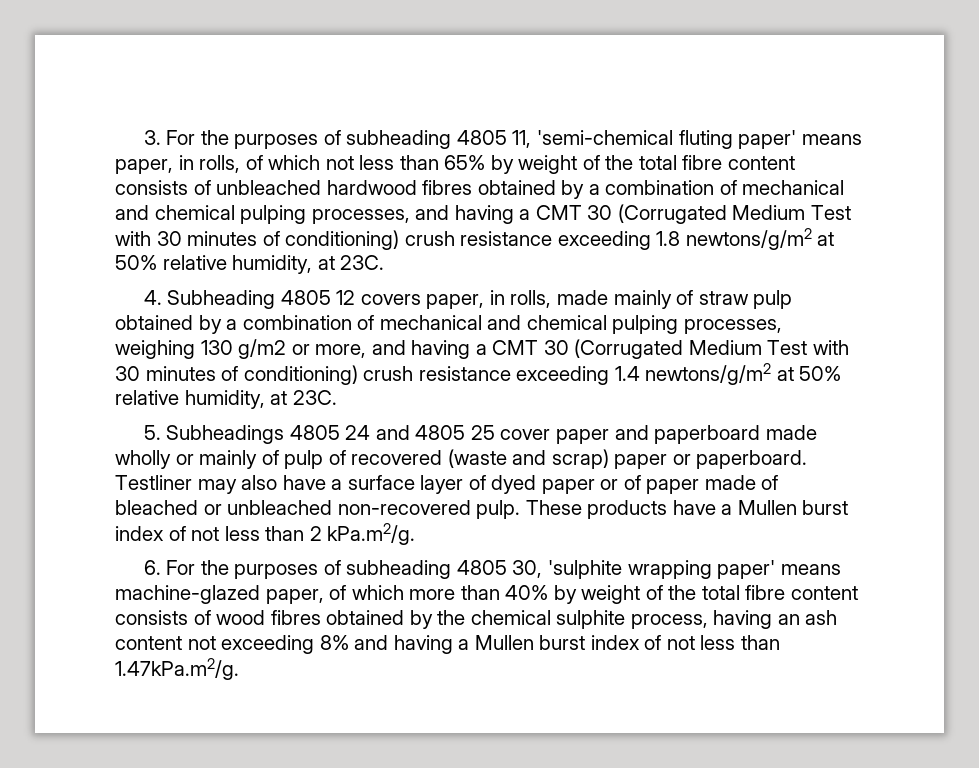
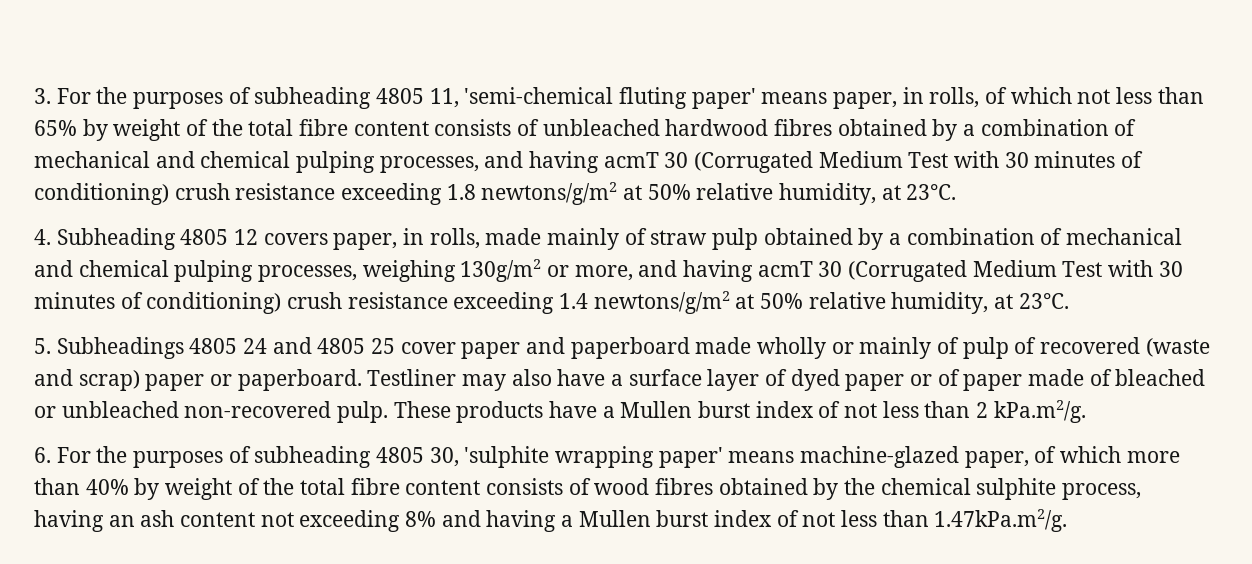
[519,205,582,220] a CMT -> [603,152,659,168] acmT
[340,255,385,270] 23C. -> [906,184,957,200] 23°C.
[200,339,287,359] 130 g/m2 -> [460,259,542,282] 130g/m2
[475,340,539,355] a CMT -> [757,261,813,277] acmT
[292,390,337,405] 23C. -> [1018,293,1069,309] 23°C.

